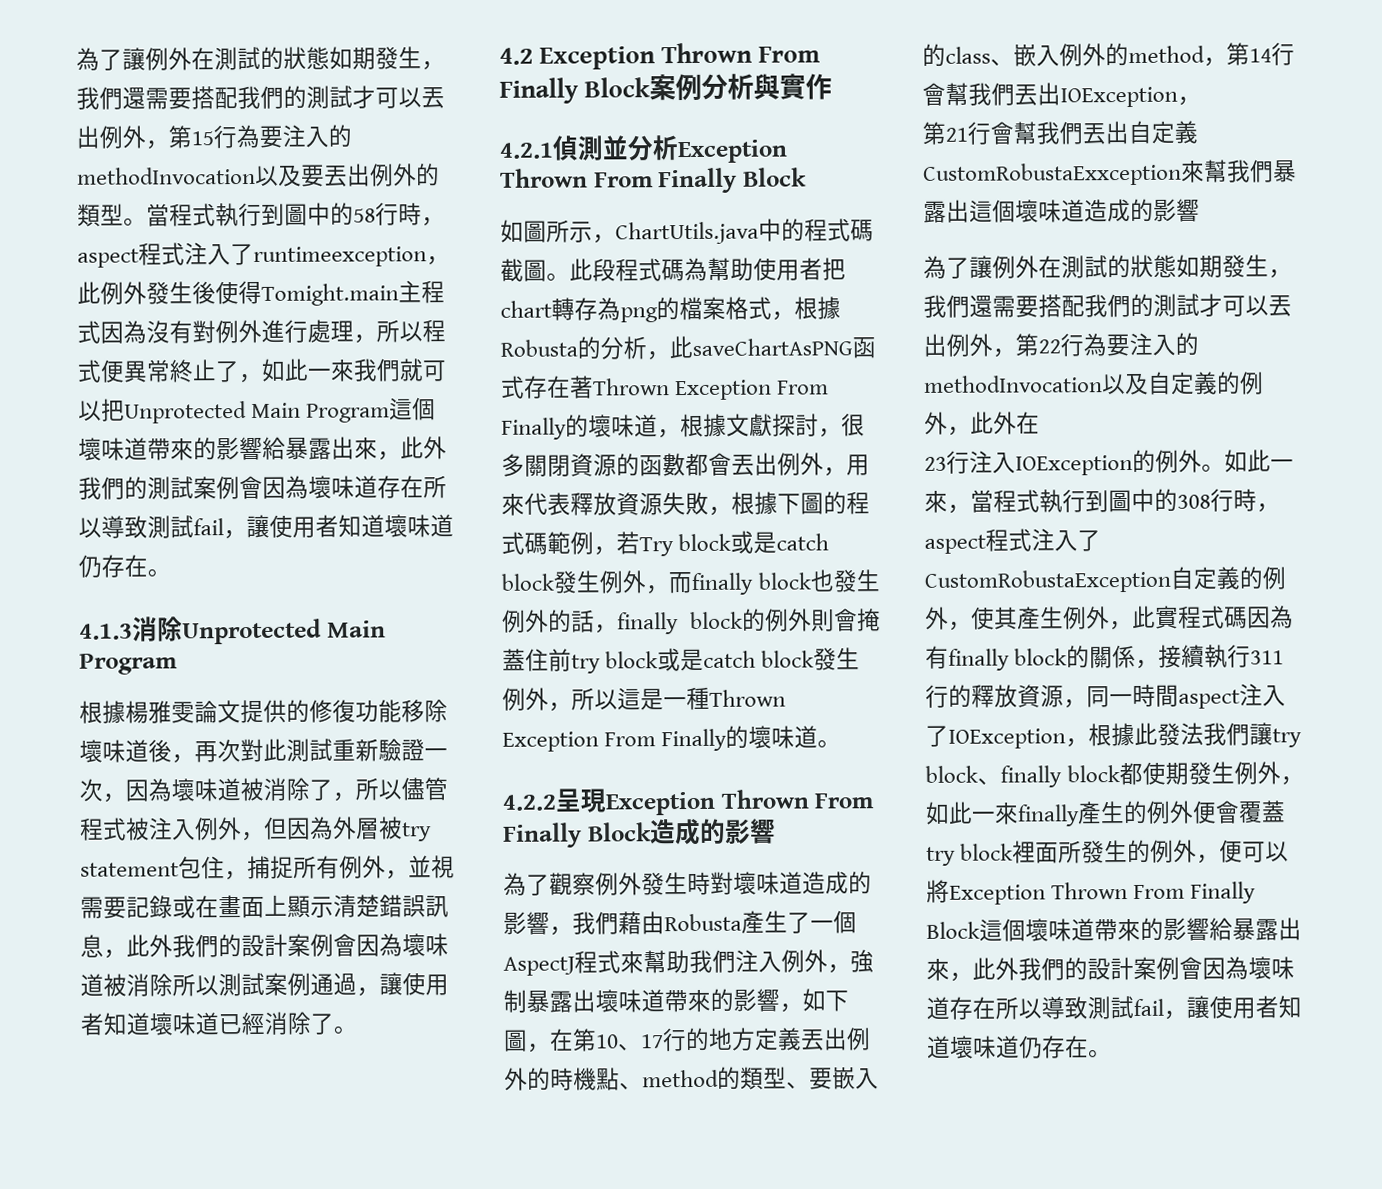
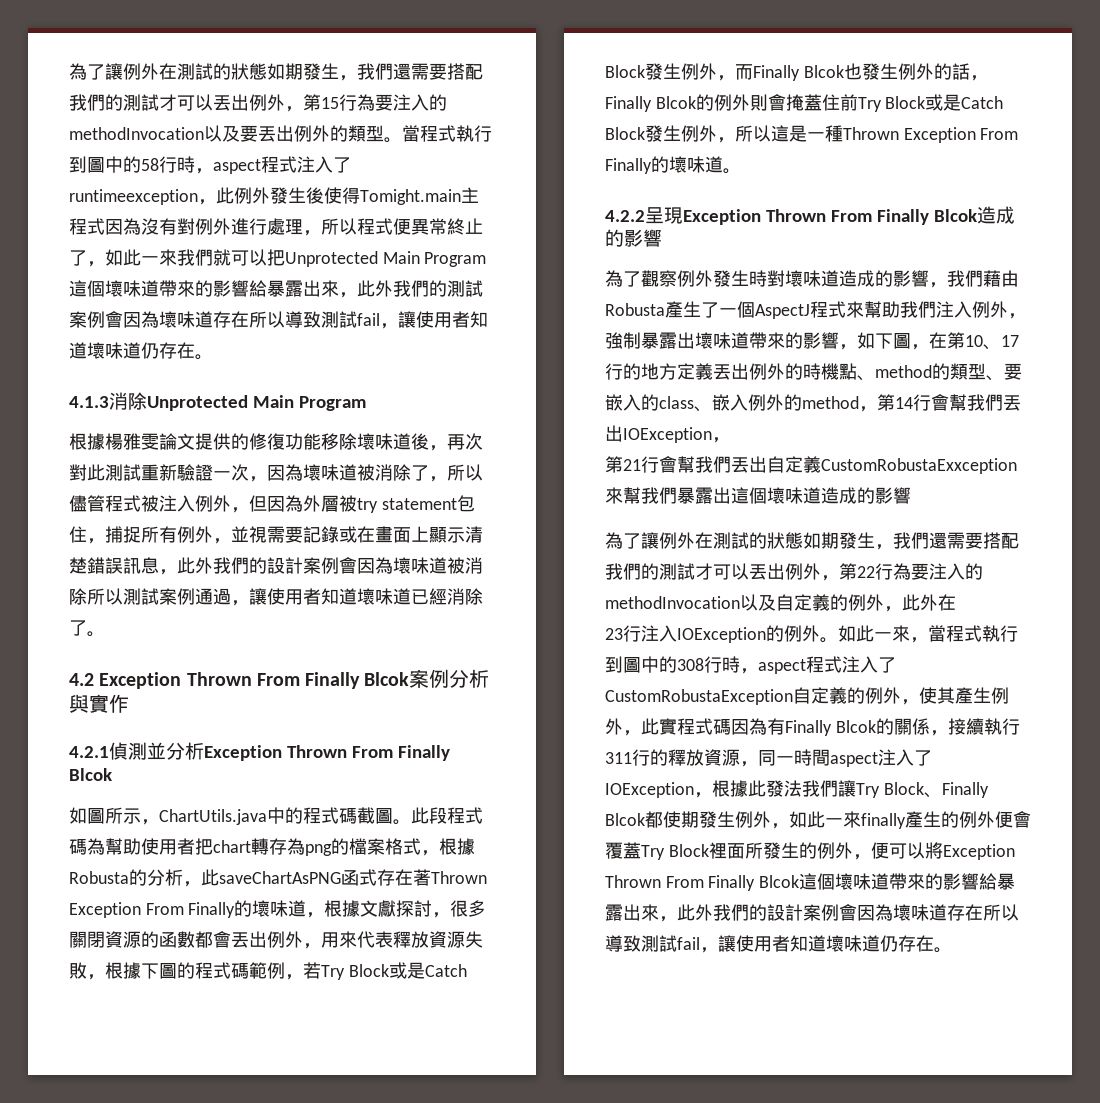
[584,77,651,98] Block -> [364,672,410,686] Blcok
[742,167,807,187] Block -> [69,768,112,781] Blcok
[678,530,830,554] [501,573,554,591] block或是catch block -> [348,962,467,979] [605,65,645,78] Block或是Catch Block
[691,572,811,595] finally block -> [753,65,844,81] Finally Blcok
[617,611,743,635] finally block -> [605,96,696,112] Finally Blcok
[571,648,815,674] try block或是catch block -> [857,94,1004,112] [605,127,645,140] Try Block或是Catch Block
[587,822,652,842] Block -> [933,209,977,222] Blcok
[948,648,1068,671] finally block -> [785,720,876,736] Finally Blcok
[1272,728,1302,748] [925,765,1120,788] try block、finally block -> [856,782,989,798] [605,813,645,826] Try Block、Finally Blcok
[926,843,1014,866] try block -> [641,844,709,860] Try Block
[926,921,980,939] Block -> [759,875,800,888] Blcok

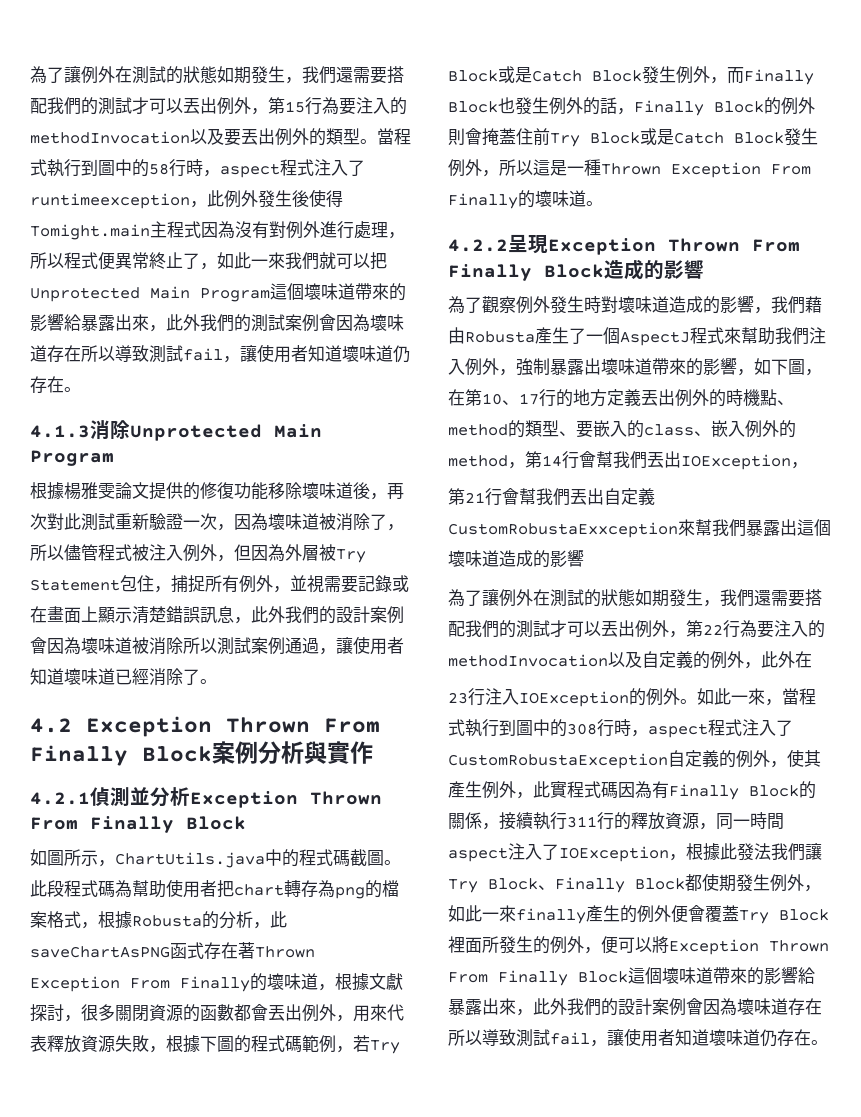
[357,498,457,513] try statement -> [336,549,366,563] [30,579,120,591] Try Statement
[364,672,410,686] Blcok -> [142,746,212,762] Block
[69,768,112,781] Blcok -> [186,816,246,830] Block
[803,65,844,78] Blcok -> [448,101,498,113] Block
[655,96,696,109] Blcok -> [714,101,764,113] Block
[933,209,977,222] Blcok -> [544,264,604,278] Block
[835,720,876,733] Blcok -> [749,785,799,797] Block
[605,813,645,826] Blcok -> [635,878,685,890] Block
[759,875,800,888] Blcok -> [578,971,628,983] Block

